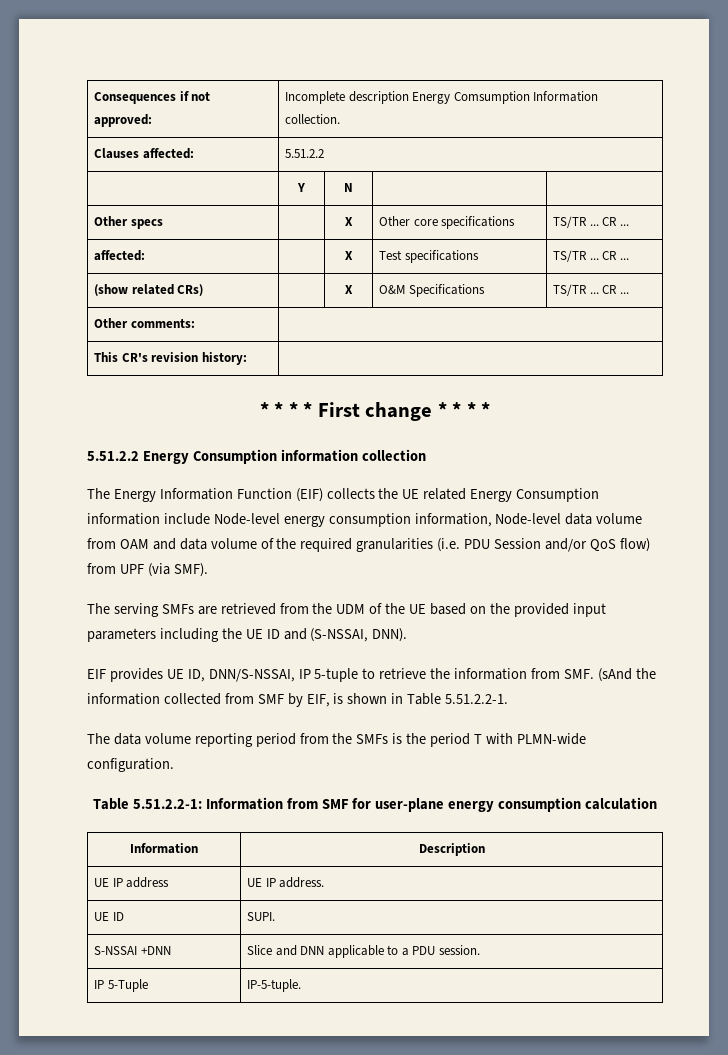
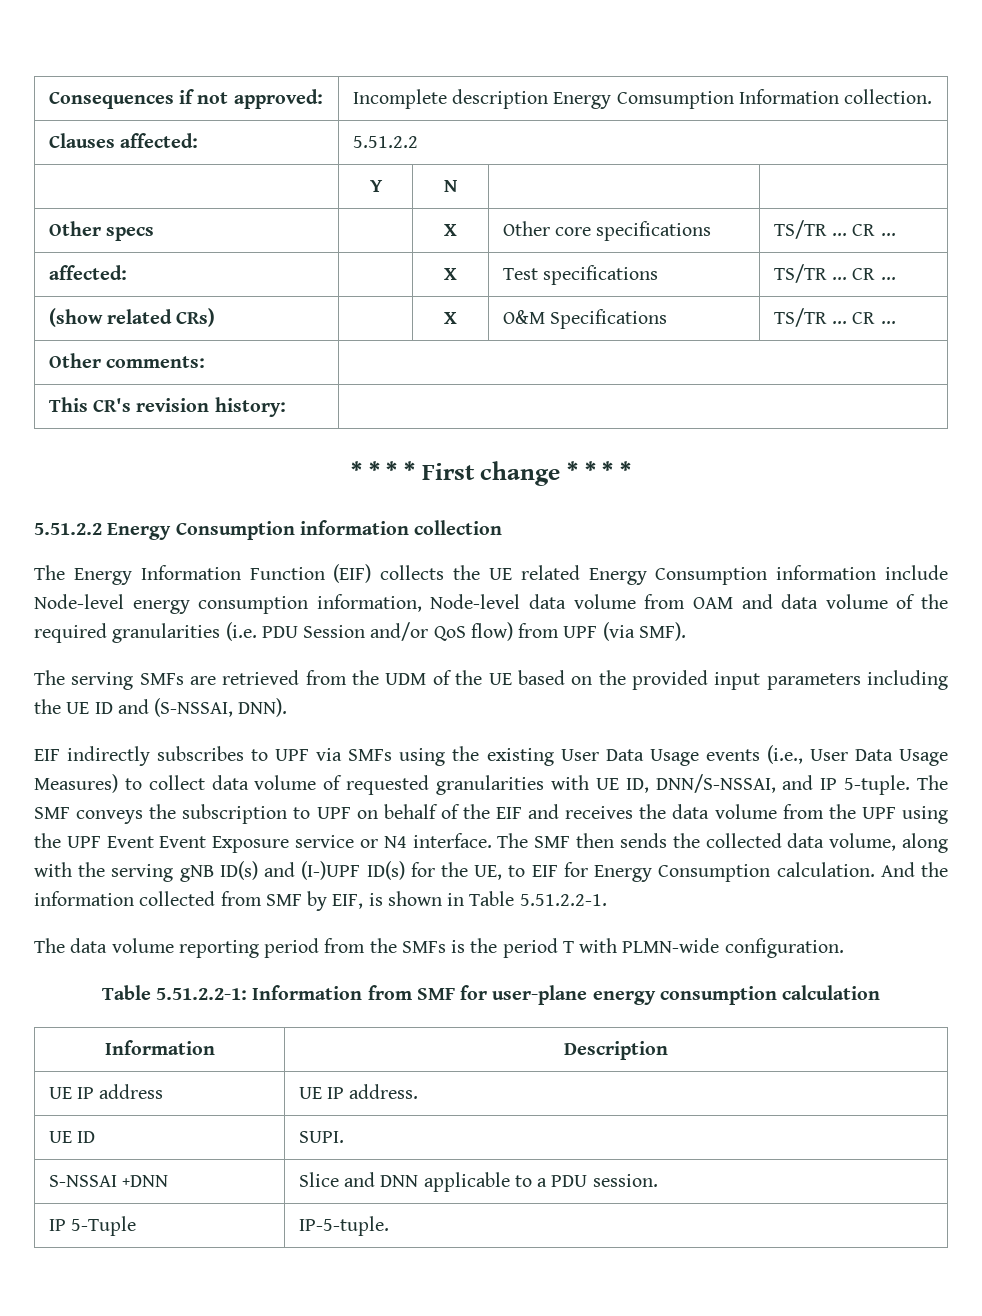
[109,668,632,682] provides UE ID, DNN/S-NSSAI, IP 5-tuple to retrieve the information from SMF. (sAnd -> [67,745,948,766] [34,774,949,795] [34,804,948,824] [34,833,949,853] [34,861,915,882] indirectly subscribes to UPF via SMFs using the existing User Data Usage events (i.e., User Data Usage Measures) to collect data volume of requested granularities with UE ID, DNN/S-NSSAI, and IP 5-tuple. The SMF conveys the subscription to UPF on behalf of the EIF and receives the data volume from the UPF using the UPF Event Event Exposure service or N4 interface. The SMF then sends the collected data volume, along with the serving gNB ID(s) and (I-)UPF ID(s) for the UE, to EIF for Energy Consumption calculation. And

